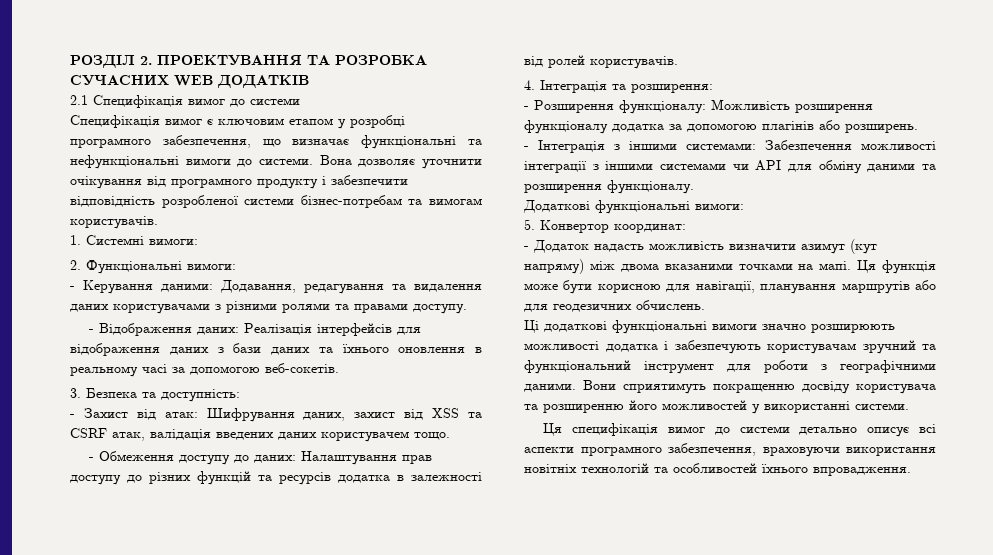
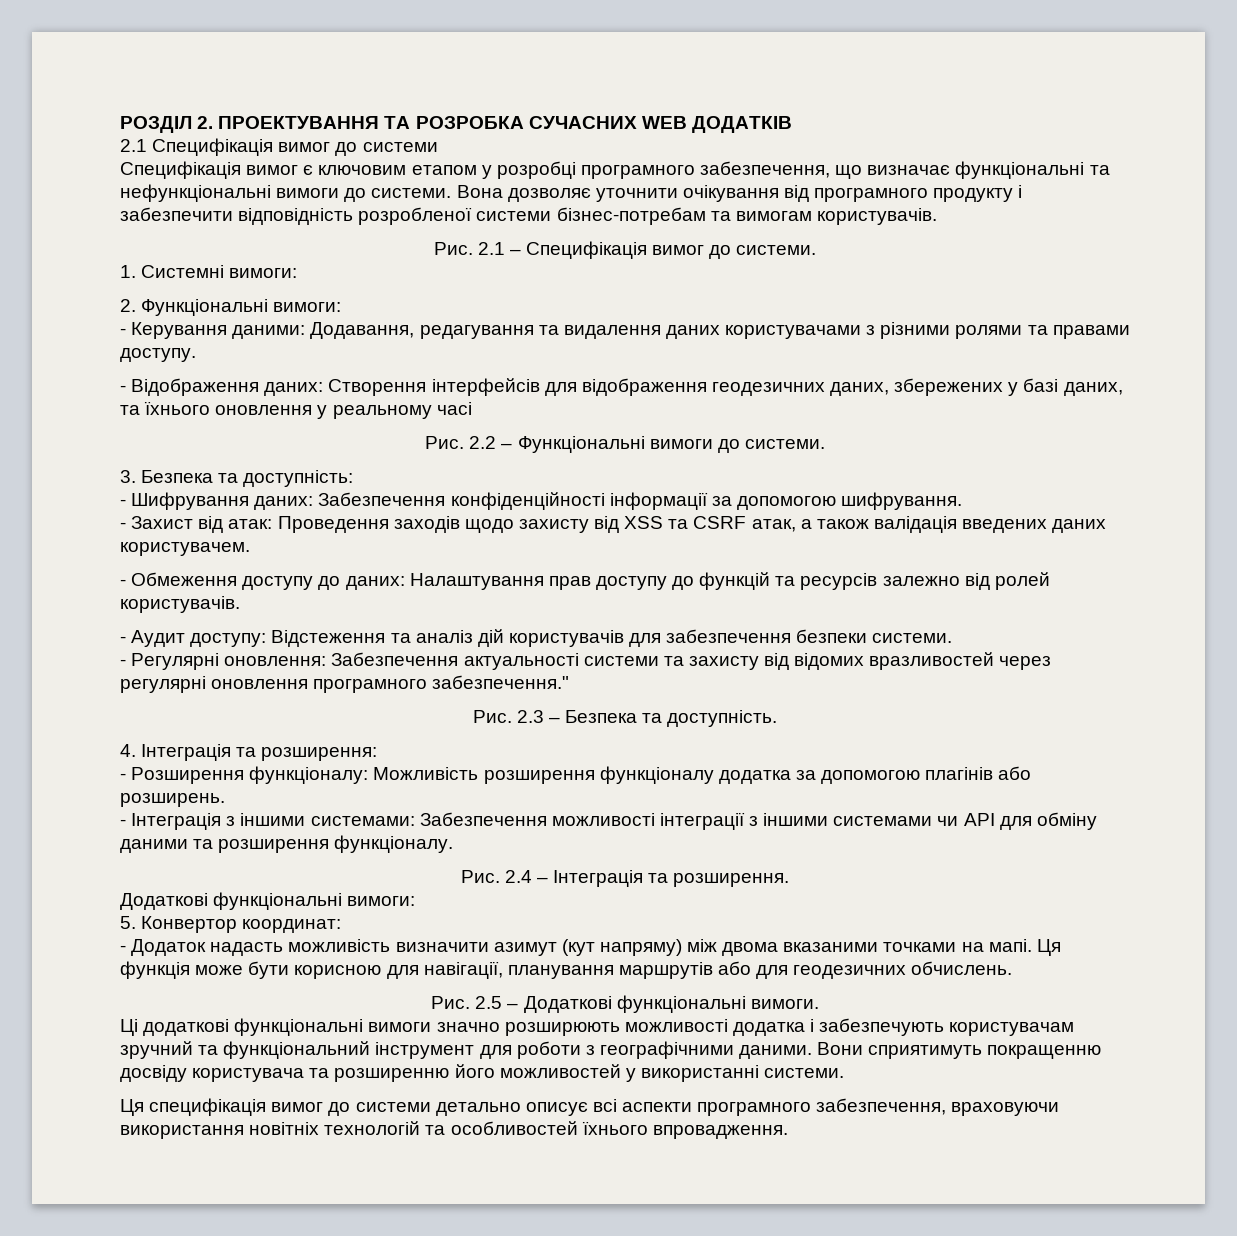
(158, 222) none -> [433,241,817,259] // Рис. 2.1 – Специфікація вимог до системи.
[244,323,313,335] Реалізація -> [328,379,427,396] Створення
[169,343,310,355] даних з бази даних -> [711,378,1123,396] геодезичних даних, збережених у базі даних,
[475,347,482,353] в -> [317,405,328,419] у
[172,363,339,375] [70,388,240,402] за допомогою веб-сокетів. // 3. Безпека та доступність: -> [425,436,825,453] [120,470,354,487] [120,492,963,510] // Рис. 2.2 – Функціональні вимоги до системи. // 3. Безпека та доступність: // - Шифрування даних: Забезпечення конфіденційності інформації за допомогою шифрування.
[206,408,396,422] Шифрування даних, захист -> [277,516,589,533] Проведення заходів щодо захисту
(145, 436) none -> [800,519,869,529] а також
[321,431,450,442] користувачем тощо. -> [120,542,250,556] користувачем.
[149,472,191,484] різних -> (695, 583) none
[338,472,482,483] додатка в залежності -> [882,576,960,586] залежно
(678, 62) none -> [120,629,953,647] [120,652,1052,670] [120,675,570,693] [472,710,778,727] // - Аудит доступу: Відстеження та аналіз дій користувачів для забезпечення безпеки системи. // - Регулярні оновлення: Забезпечення актуальності системи та захисту від відомих вразливостей через регулярні оновлення програмного забезпечення." // Рис. 2.3 – Безпека та доступність.
(694, 187) none -> [460,870,790,887] // Рис. 2.4 – Інтеграція та розширення.
(705, 305) none -> [431,995,819,1013] // Рис. 2.5 – Додаткові функціональні вимоги.

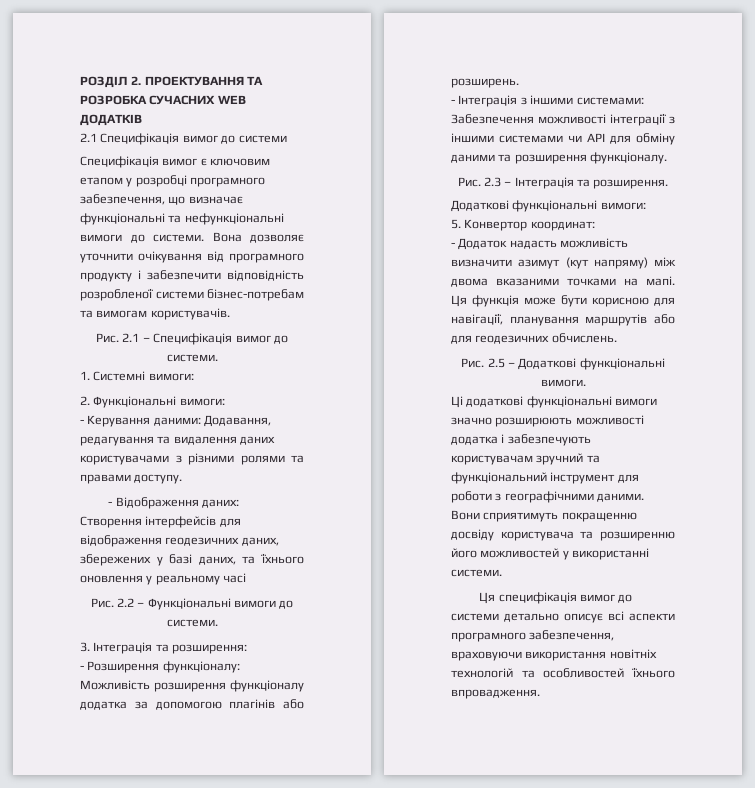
[141,470,354,487] [120,492,963,510] [120,516,1107,533] [120,542,250,556] [120,572,1050,590] [120,596,240,613] [120,629,953,647] [120,652,1052,670] [120,675,570,693] [472,710,778,727] [120,744,136,757] Безпека та доступність: // - Шифрування даних: Забезпечення конфіденційності інформації за допомогою шифрування. // - Захист від атак: Проведення заходів щодо захисту від XSS та CSRF атак, а також валідація введених даних користувачем. // - Обмеження доступу до даних: Налаштування прав доступу до функцій та ресурсів залежно від ролей користувачів. // - Аудит доступу: Відстеження та аналіз дій користувачів для забезпечення безпеки системи. // - Регулярні оновлення: Забезпечення актуальності системи та захисту від відомих вразливостей через регулярні оновлення програмного забезпечення." // Рис. 2.3 – Безпека та доступність. // 4. -> (90, 647) none
[504,870,532,883] 2.4 -> [483,177,501,187] 2.3

